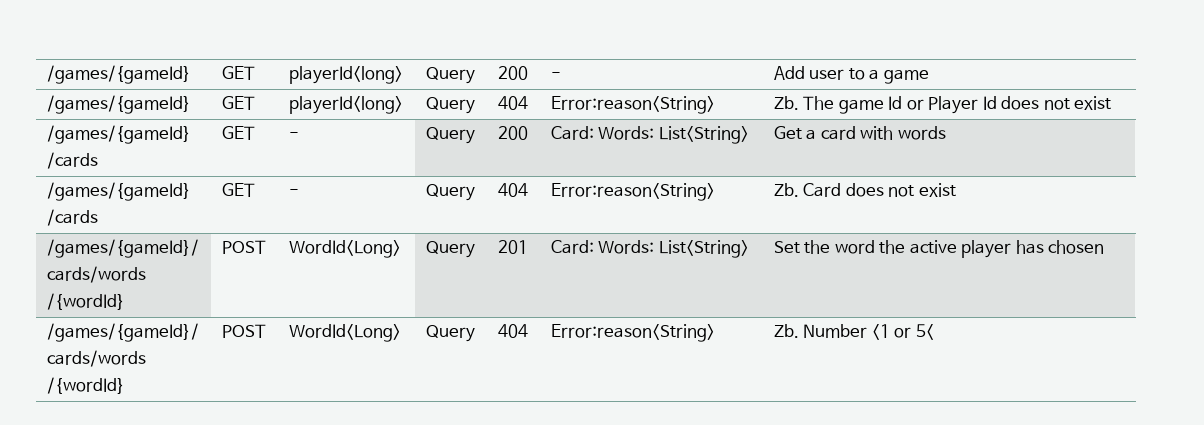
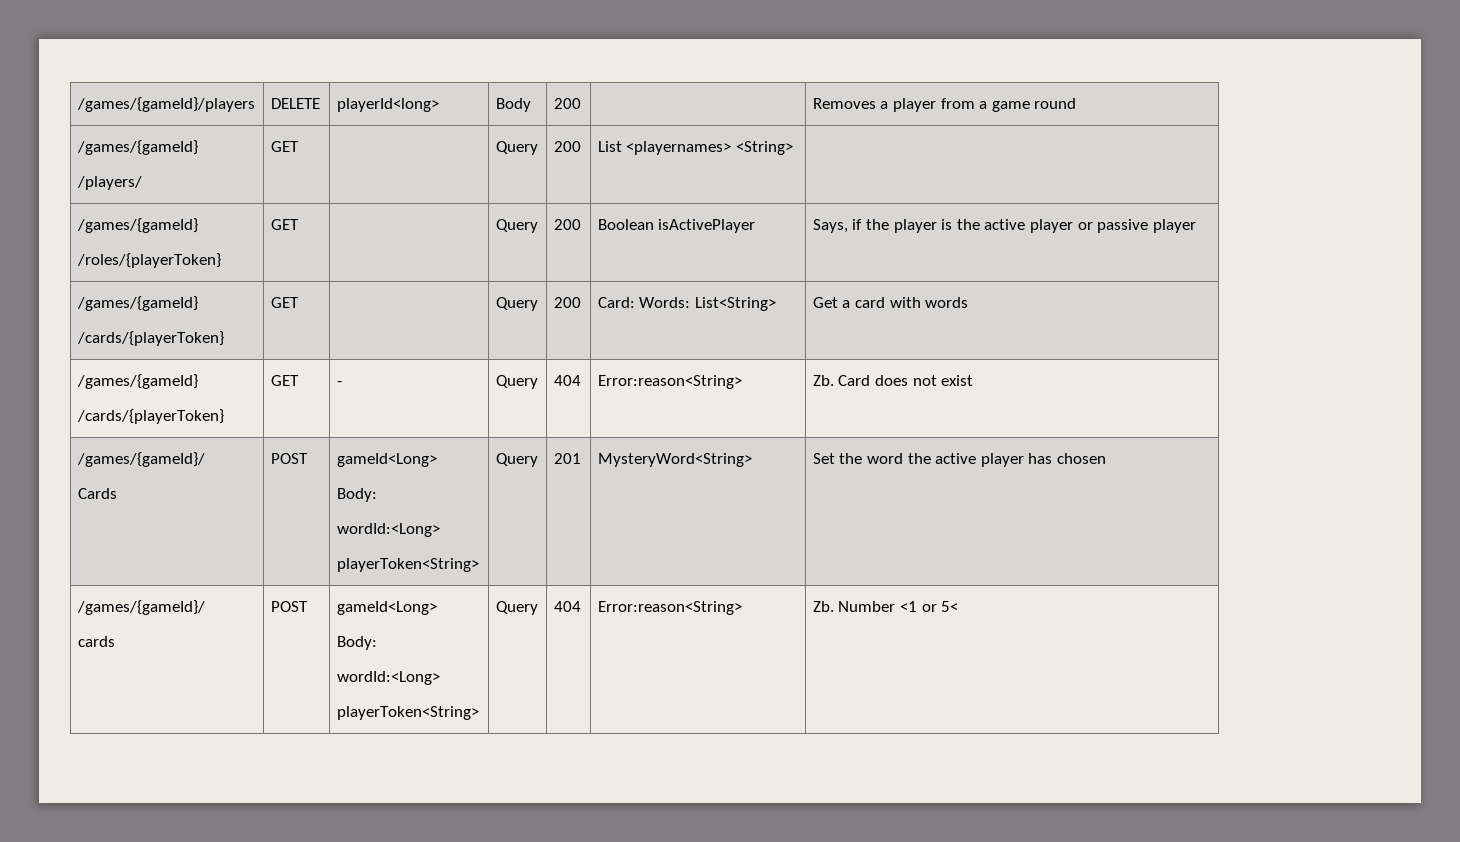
[47,65,192,84] [222,66,256,80] [289,66,404,84] [426,67,476,84] [498,66,529,80] [551,72,562,79] [774,66,929,84] [47,95,192,114] [222,96,256,110] [289,96,404,114] [426,97,476,114] [498,96,529,110] [551,96,716,114] [774,96,1112,114] [47,125,192,144] [47,152,99,169] [222,126,256,140] [289,132,300,139] /games/{gameId} | GET | playerId<long> | Query | 200 | - | Add user to a game // /games/{gameId} | GET | playerId<long> | Query | 404 | Error:reason<String> | Zb. The game Id or Player Id does not exist // /games/{gameId} // /cards | GET | - -> [76,97,255,112] [270,98,320,109] [336,98,439,112] [495,98,531,112] [553,98,581,109] [812,98,1077,112] [76,140,198,155] [76,176,142,190] [270,141,299,152] [495,141,538,155] [553,141,581,152] [597,141,794,155] [76,218,198,233] [76,253,221,268] [270,219,299,230] [495,219,538,233] [553,219,581,230] [597,219,756,233] [812,219,1196,233] [76,296,198,311] [76,331,224,346] [270,297,299,308] /games/{gameId}/players | DELETE | playerId<long> | Body | 200 | | Removes a player from a game round // /games/{gameId} // /players/ | GET | | Query | 200 | List <playernames> <String> | // /games/{gameId} // /roles/{playerToken} | GET | | Query | 200 | Boolean isActivePlayer | Says, if the player is the active player or passive player // /games/{gameId} // /cards/{playerToken} | GET |
[47,209,99,226] /cards -> [76,409,224,424] /cards/{playerToken}
[47,266,147,283] [47,293,126,310] [222,240,267,254] [289,240,402,258] cards/words // /{wordId} | POST | WordId<Long> -> [77,488,117,499] [270,453,308,464] [336,453,437,467] [336,488,377,502] [336,523,440,537] [336,558,479,572] Cards | POST | gameId<Long> // Body: // wordId:<Long> // playerToken<String>
[551,240,749,258] Card: Words: List<String> -> [597,453,752,467] MysteryWord<String>
[47,350,147,367] [47,377,126,394] [222,324,267,338] [289,324,402,342] cards/words // /{wordId} | POST | WordId<Long> -> [77,636,115,647] [270,601,308,612] [336,601,437,615] [336,636,377,650] [336,671,440,685] [336,706,479,720] cards | POST | gameId<Long> // Body: // wordId:<Long> // playerToken<String>

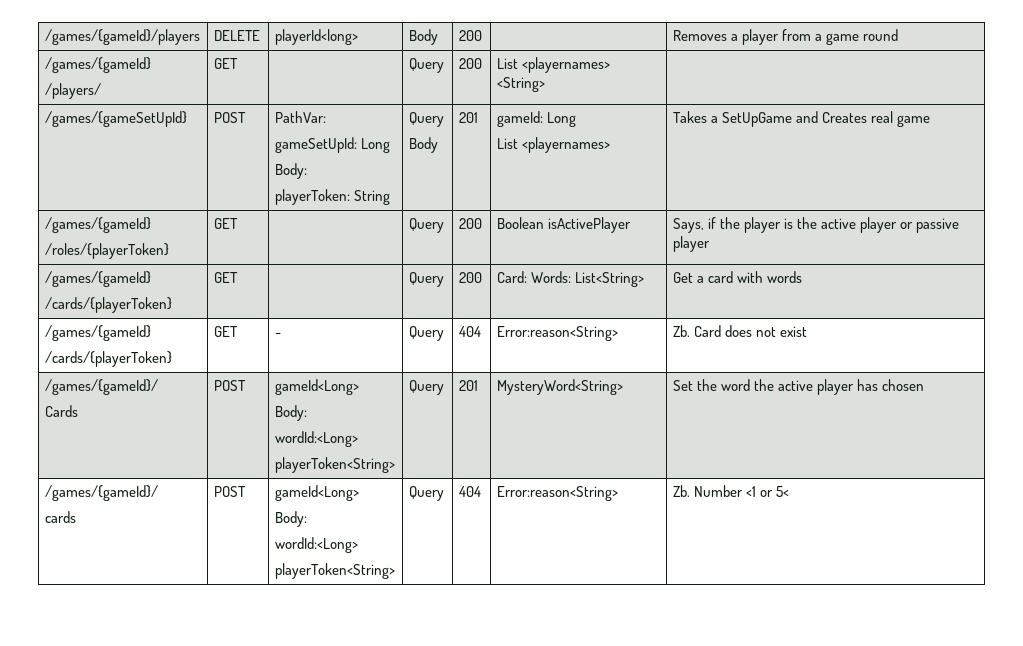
(794, 148) none -> [44,111,187,127] [213,112,246,123] [274,111,326,123] [274,137,390,153] [274,163,307,179] [274,189,390,205] [408,112,444,127] [408,137,438,153] [458,112,478,123] [496,111,576,127] [496,137,610,153] [672,111,931,127] // /games/{gameSetUpId} | POST | PathVar: // gameSetUpId: Long // Body: // playerToken: String | Query // Body | 201 | gameId: Long // List <playernames> | Takes a SetUpGame and Creates real game

